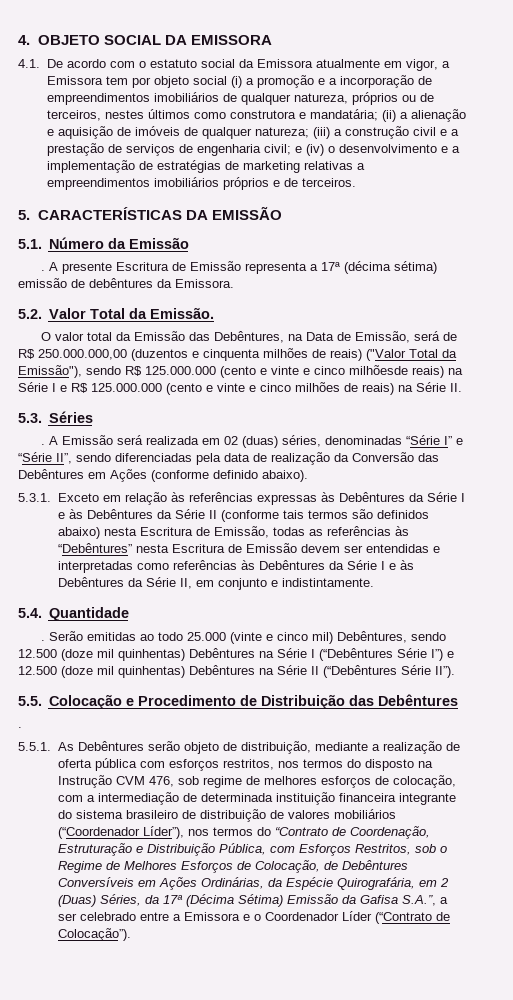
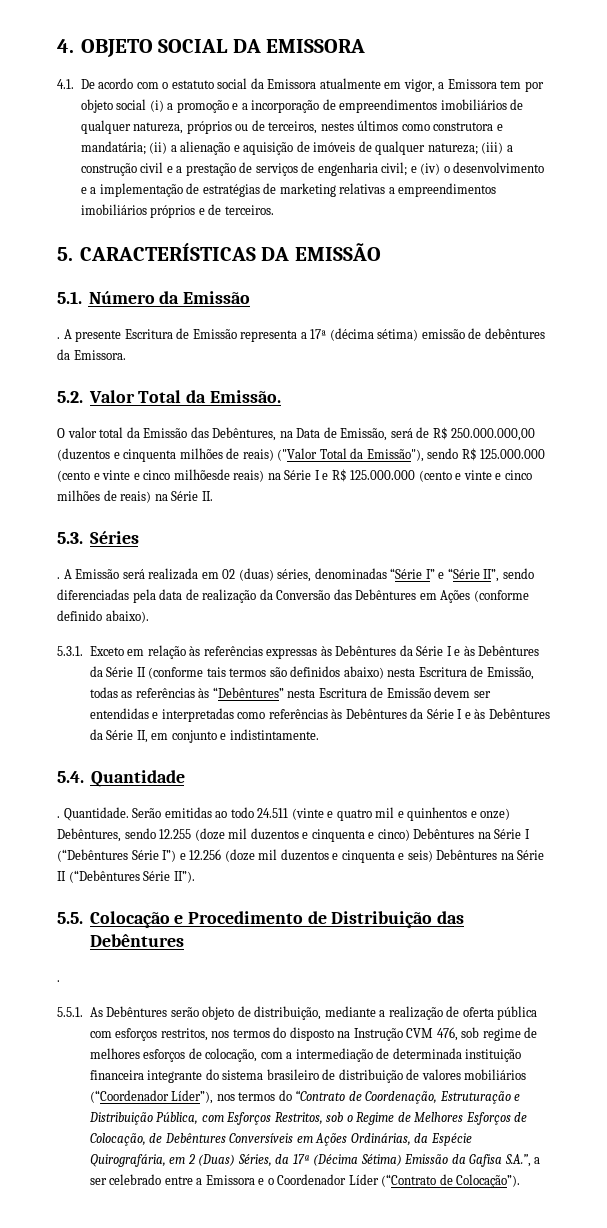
(46, 640) none -> [63,807,129,821] Quantidade.
[187,632,227,641] 25.000 -> [257,808,289,818] 24.511
[277,632,334,644] cinco mil) -> [336,807,511,821] quatro mil e quinhentos e onze)
[18,649,185,661] 12.500 (doze mil quinhentas) -> [159,828,410,842] 12.255 (doze mil duzentos e cinquenta e cinco)
[18,666,185,678] 12.500 (doze mil quinhentas) -> [189,849,433,863] 12.256 (doze mil duzentos e cinquenta e seis)

